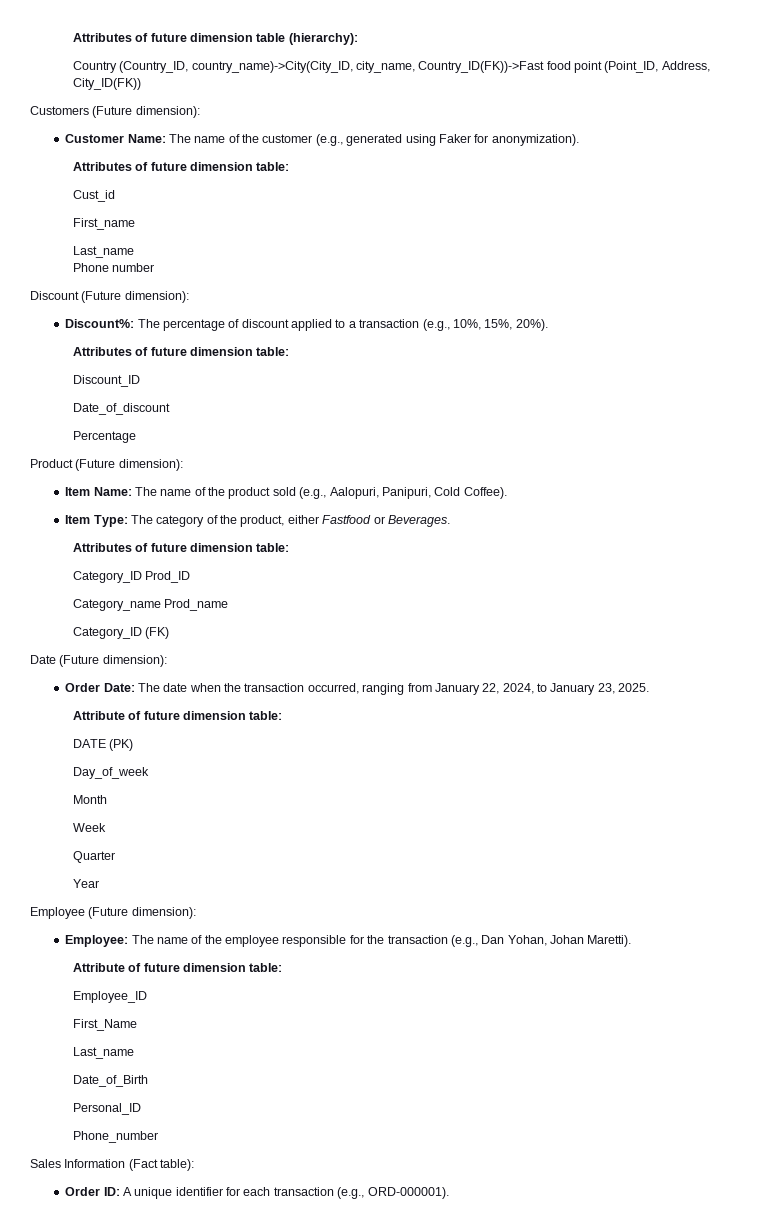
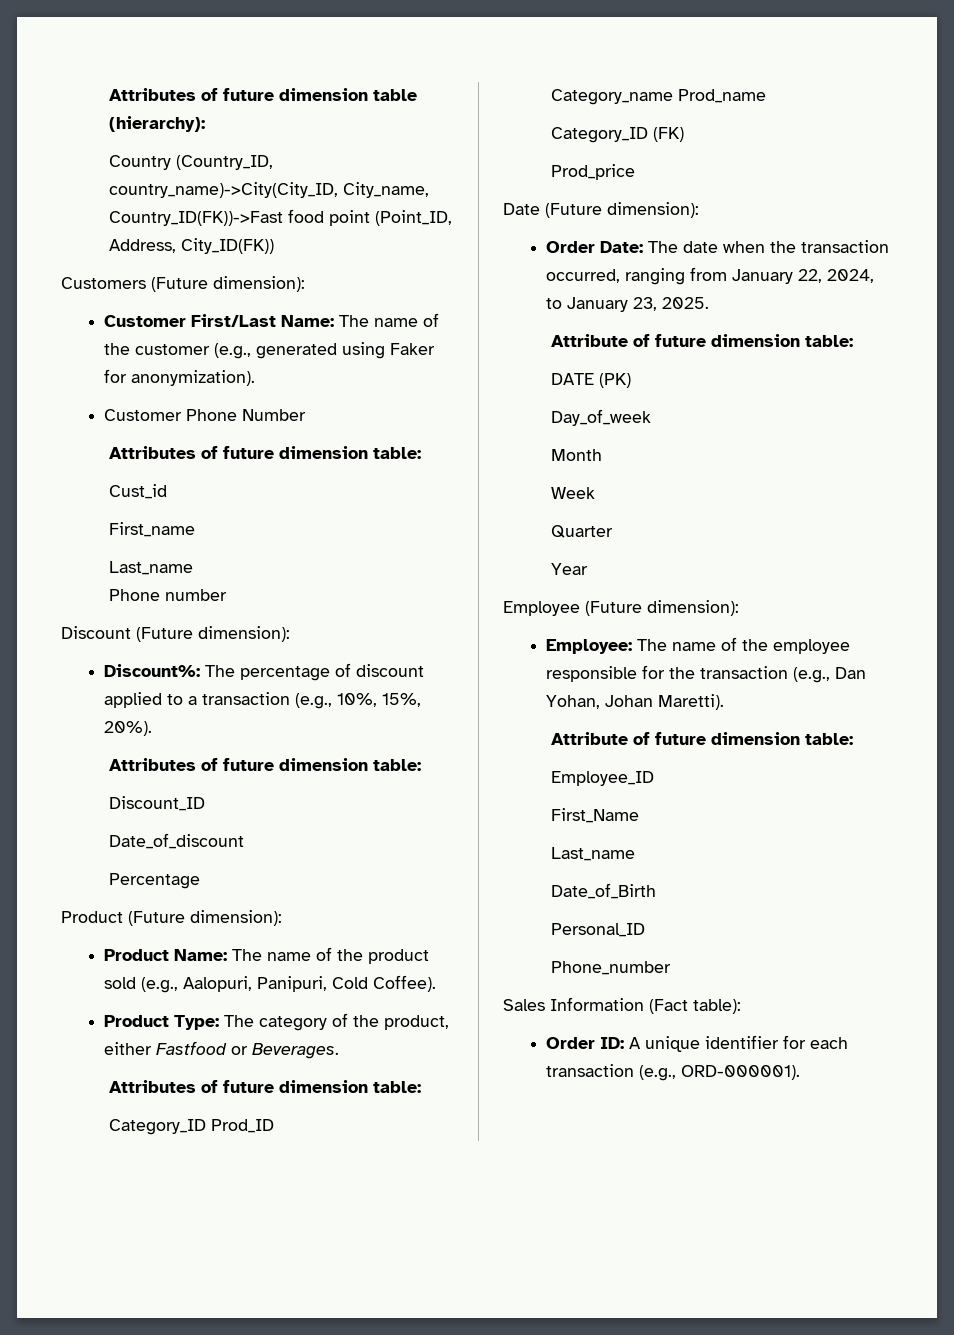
[355,61,415,73] city_name, -> [343,182,430,198] City_name,
(125, 138) none -> [191,314,277,327] First/Last
(579, 140) none -> [104,409,307,421] // Customer Phone Number
[65,487,91,496] Item -> [104,949,170,961] Product
[65,515,91,524] Item -> [104,1015,170,1027] Product
(170, 633) none -> [551,164,636,180] // Prod_price

